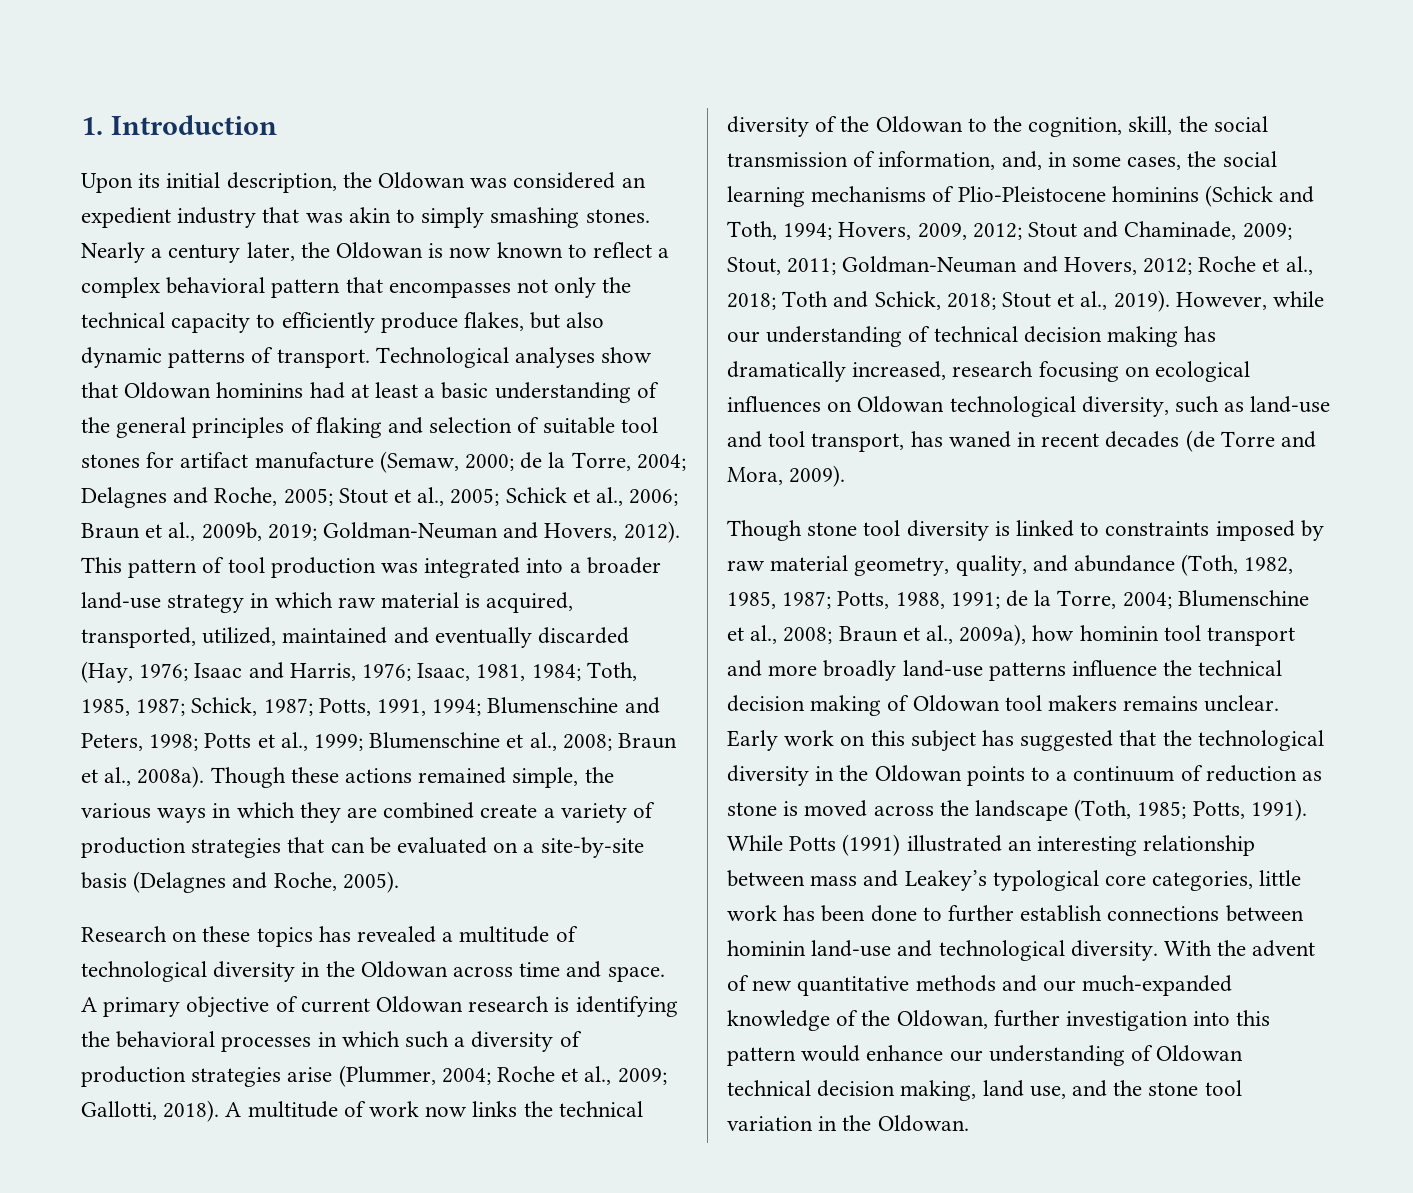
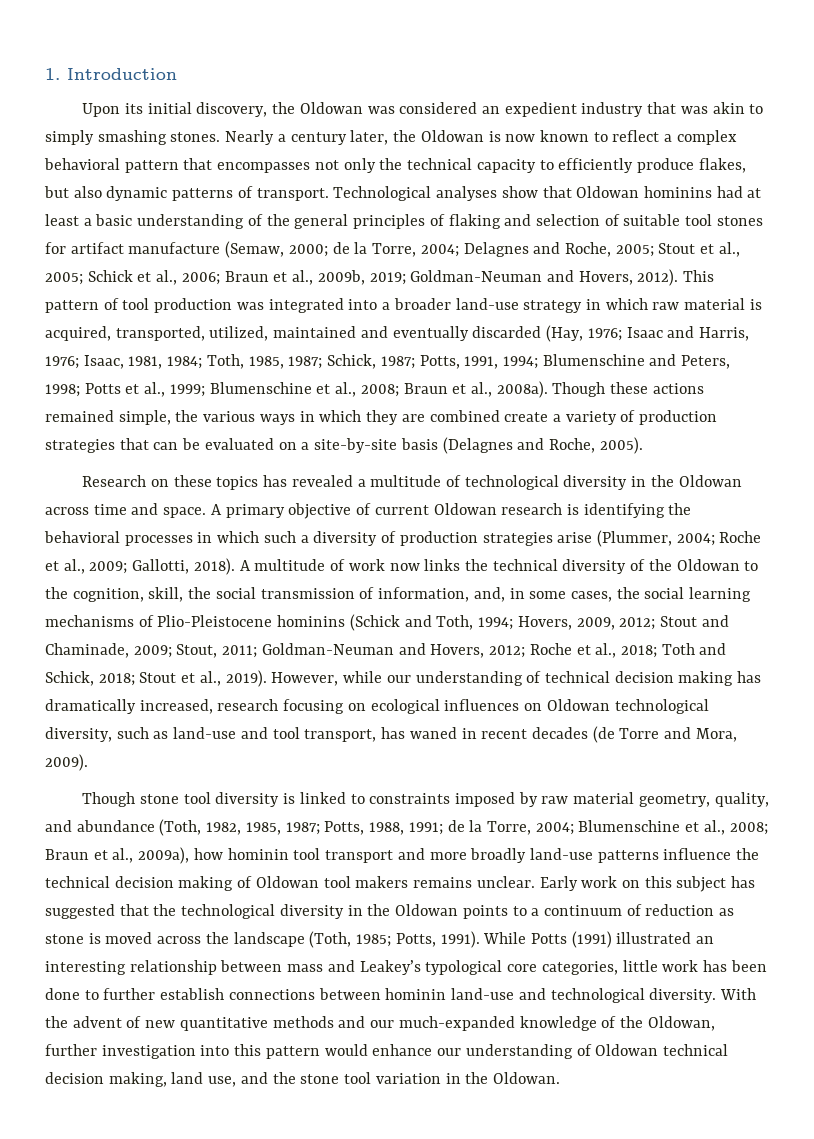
[226,172,337,193] description, -> [196,102,268,117] discovery,

